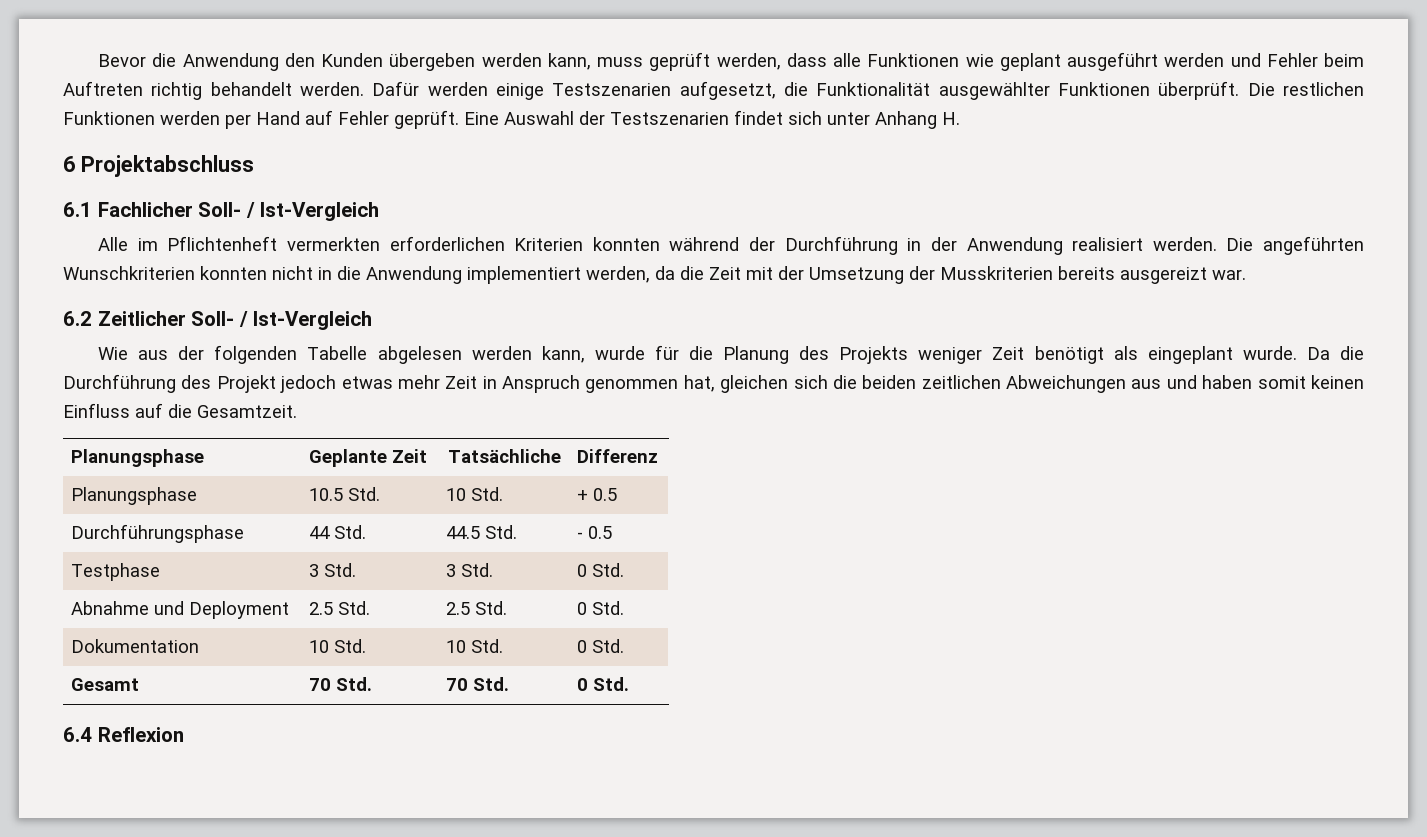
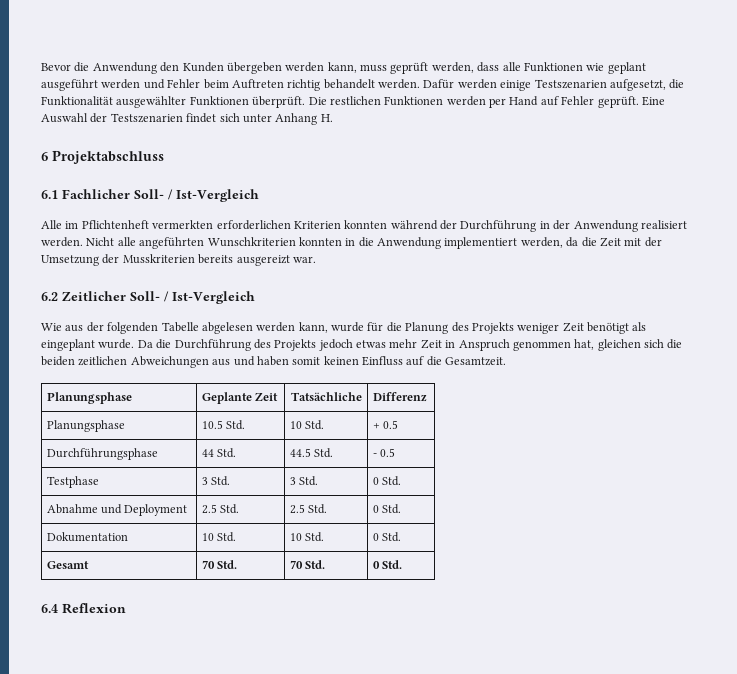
[1226,238,1254,251] Die -> [86,237,136,246] Nicht alle
[272,266,313,280] nicht -> (342, 241) none
[216,375,276,393] Projekt -> [274,339,317,351] Projekts

